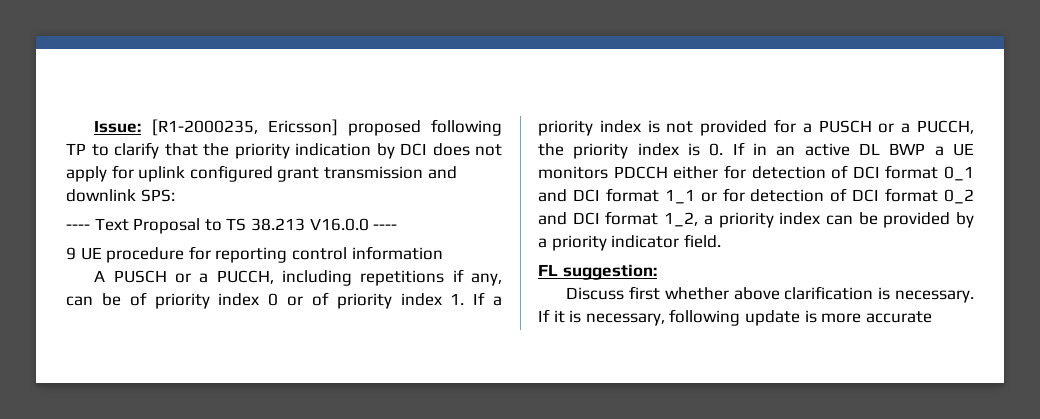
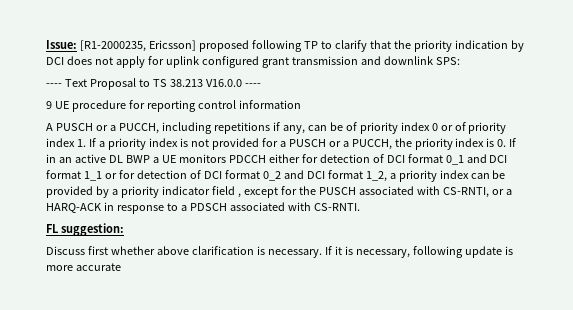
[683,234,721,248] field. -> [211,186,512,198] [46,202,360,214] field , except for the PUSCH associated with CS-RNTI, or a HARQ-ACK in response to a PDSCH associated with CS-RNTI.

